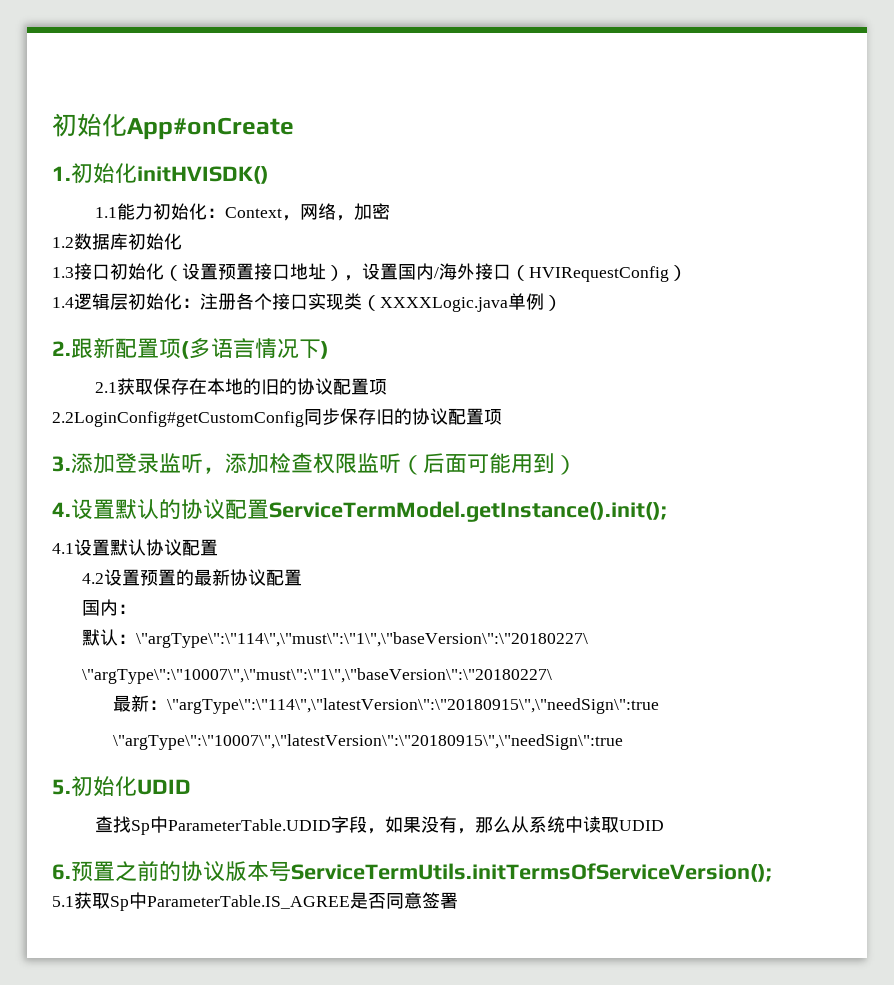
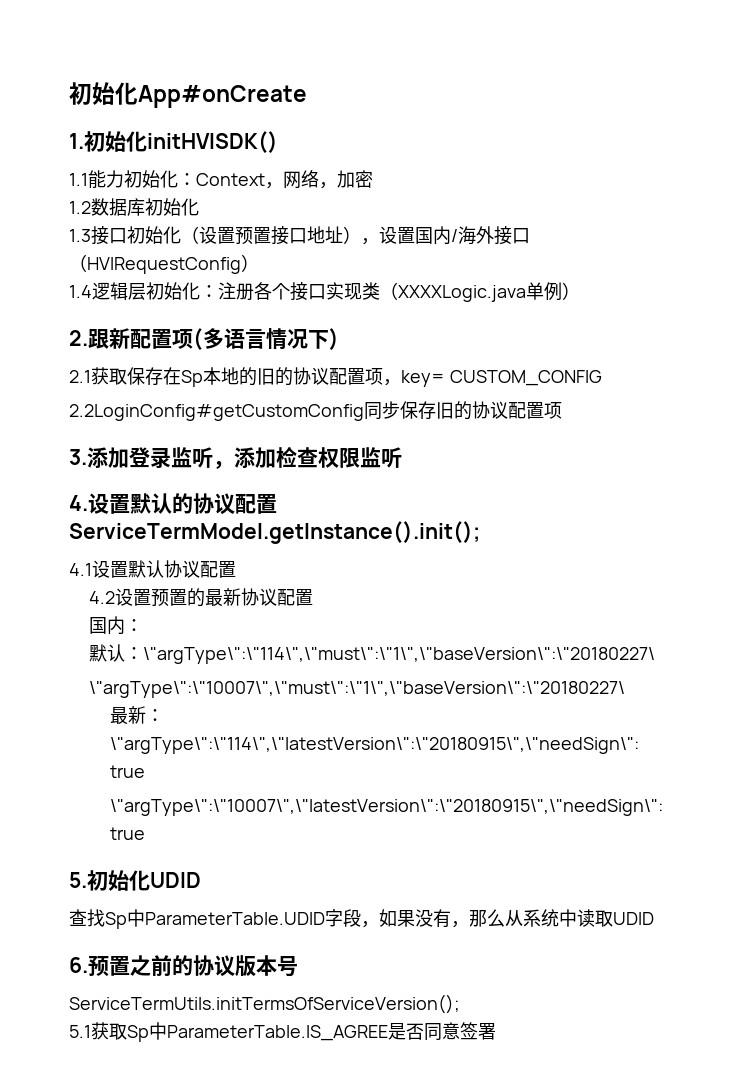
(207, 386) none -> [181,370,203,387] Sp
(387, 387) none -> [383,370,602,387] ，key= CUSTOM_CONFIG
[401,453,577,475] （后面可能用到） -> (402, 457) none
(291, 871) none -> (298, 966) //

